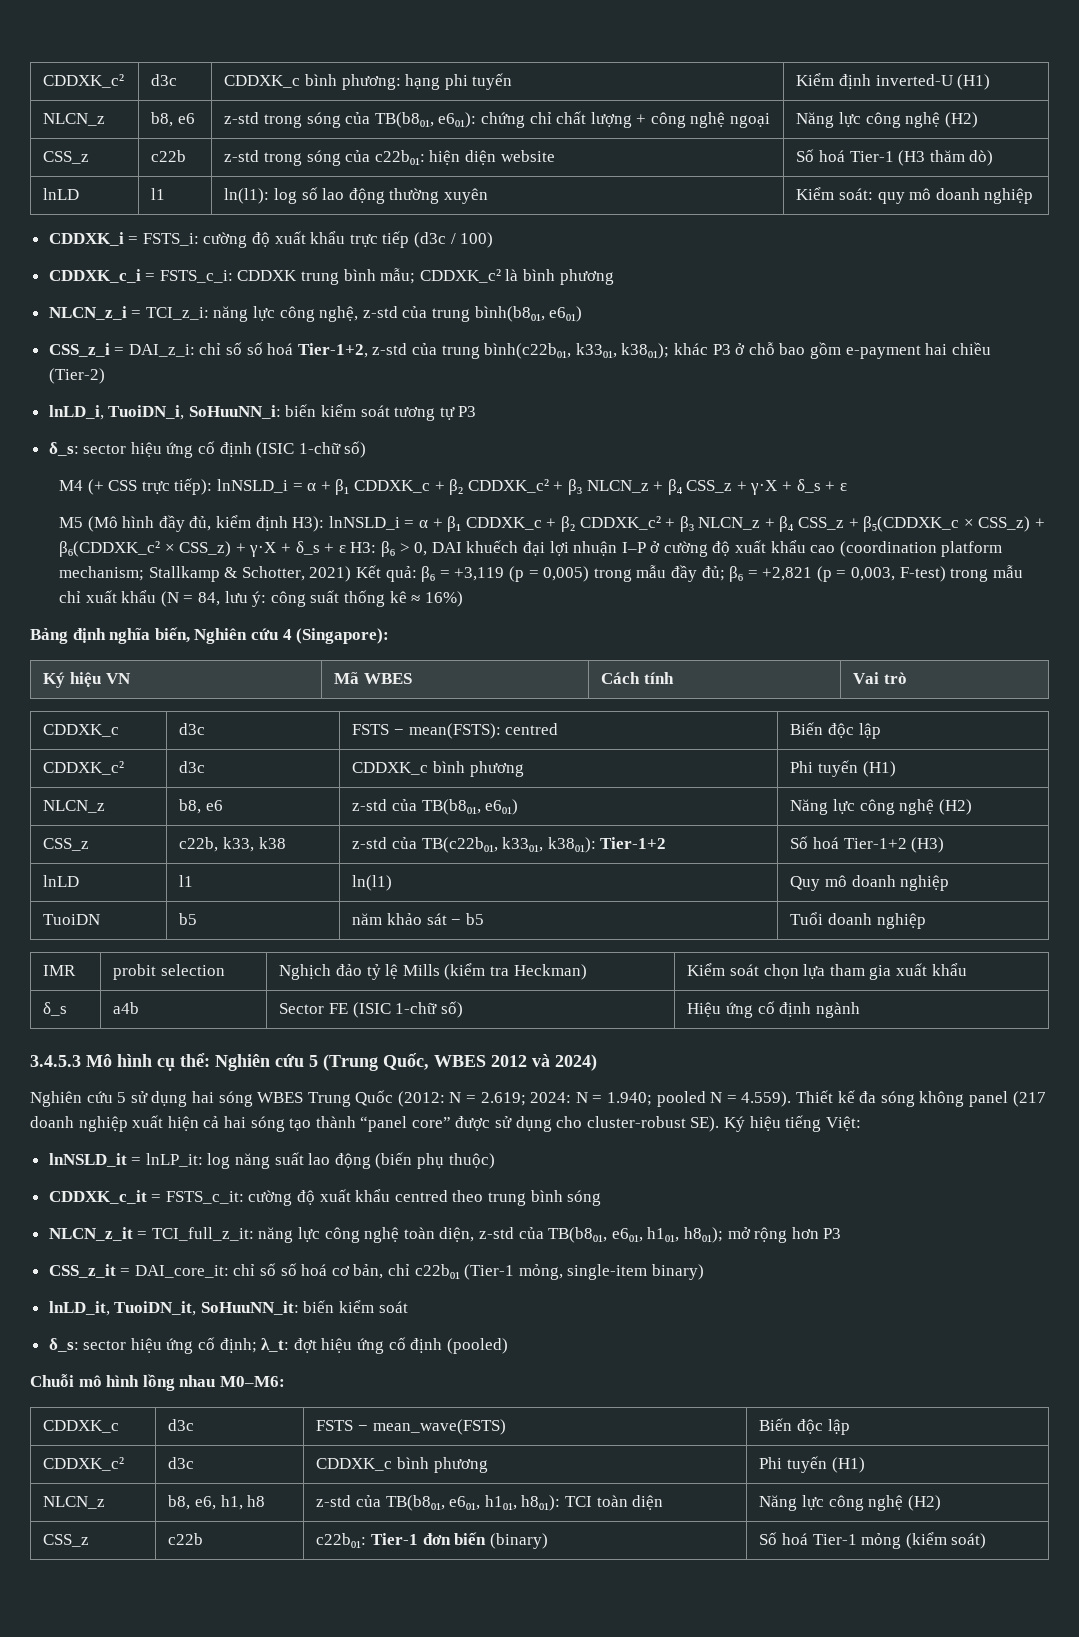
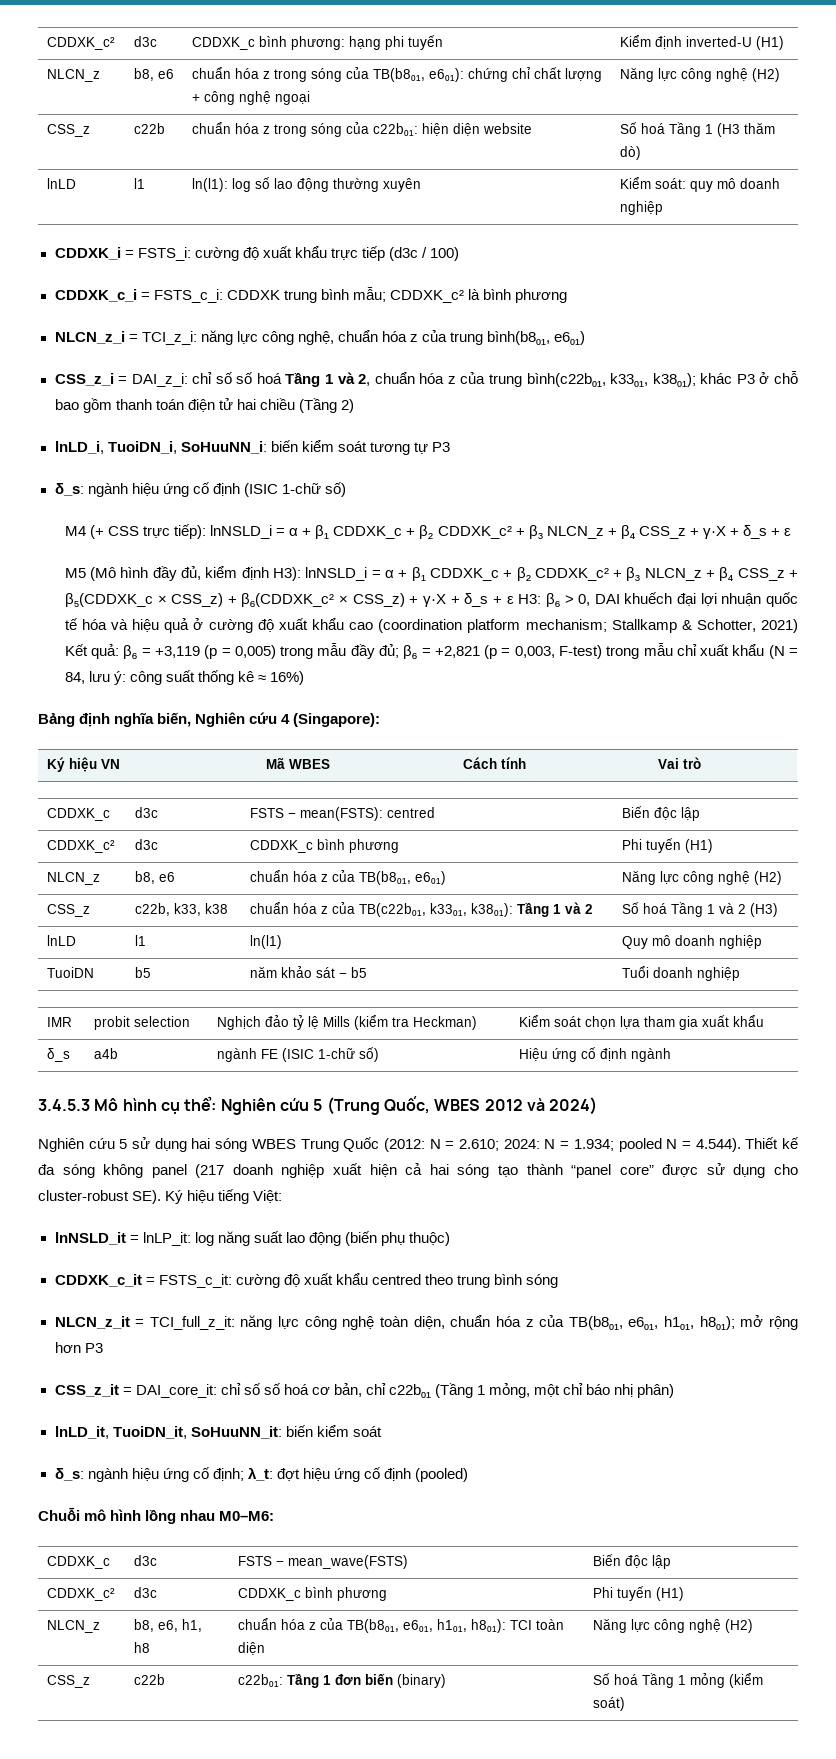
[224,112,260,124] z-std -> [192,67,271,79] chuẩn hóa z
[224,150,260,162] z-std -> [192,122,271,134] chuẩn hóa z
[849,151,894,162] Tier-1 -> [669,122,714,137] Tầng 1
[362,306,398,318] z-std -> [337,330,418,342] chuẩn hóa z
[297,343,408,358] Tier-1+2, z-std -> [285,372,456,387] Tầng 1 và 2, chuẩn hóa z
[845,342,991,359] [48,368,105,384] e-payment hai chiều (Tier-2) -> [115,398,354,413] thanh toán điện tử hai chiều (Tầng 2)
[83,444,127,454] sector -> [87,483,128,497] ngành
[621,542,646,553] I–P -> [765,592,798,607] [64,618,190,633] quốc tế hóa và hiệu quả
[352,799,388,811] z-std -> [250,870,329,882] chuẩn hóa z
[352,837,388,849] z-std -> [250,902,329,914] chuẩn hóa z
[600,837,667,849] [790,836,907,849] Tier-1+2 | Số hoá Tier-1+2 -> [517,902,594,917] [622,902,747,917] Tầng 1 và 2 | Số hoá Tầng 1 và 2
[279,1003,325,1014] Sector -> [217,1048,258,1062] ngành
[480,1092,526,1106] 2.619; -> [459,1139,500,1151] 2.610;
[607,1092,653,1106] 1.940; -> [573,1139,614,1151] 1.934;
[741,1091,792,1107] 4.559). -> [695,1138,741,1152] 4.544).
[479,1227,515,1239] z-std -> [450,1315,534,1327] chuẩn hóa z
[464,1264,704,1280] (Tier-1 mỏng, single-item binary) -> [435,1383,675,1398] (Tầng 1 mỏng, một chỉ báo nhị phân)
[83,1340,127,1350] sector -> [87,1468,128,1482] ngành
[316,1495,352,1507] z-std -> [238,1618,317,1630] chuẩn hóa z
[370,1533,418,1545] Tier-1 -> [287,1674,332,1688] Tầng 1
[812,1534,857,1545] Tier-1 -> [642,1673,687,1688] Tầng 1

